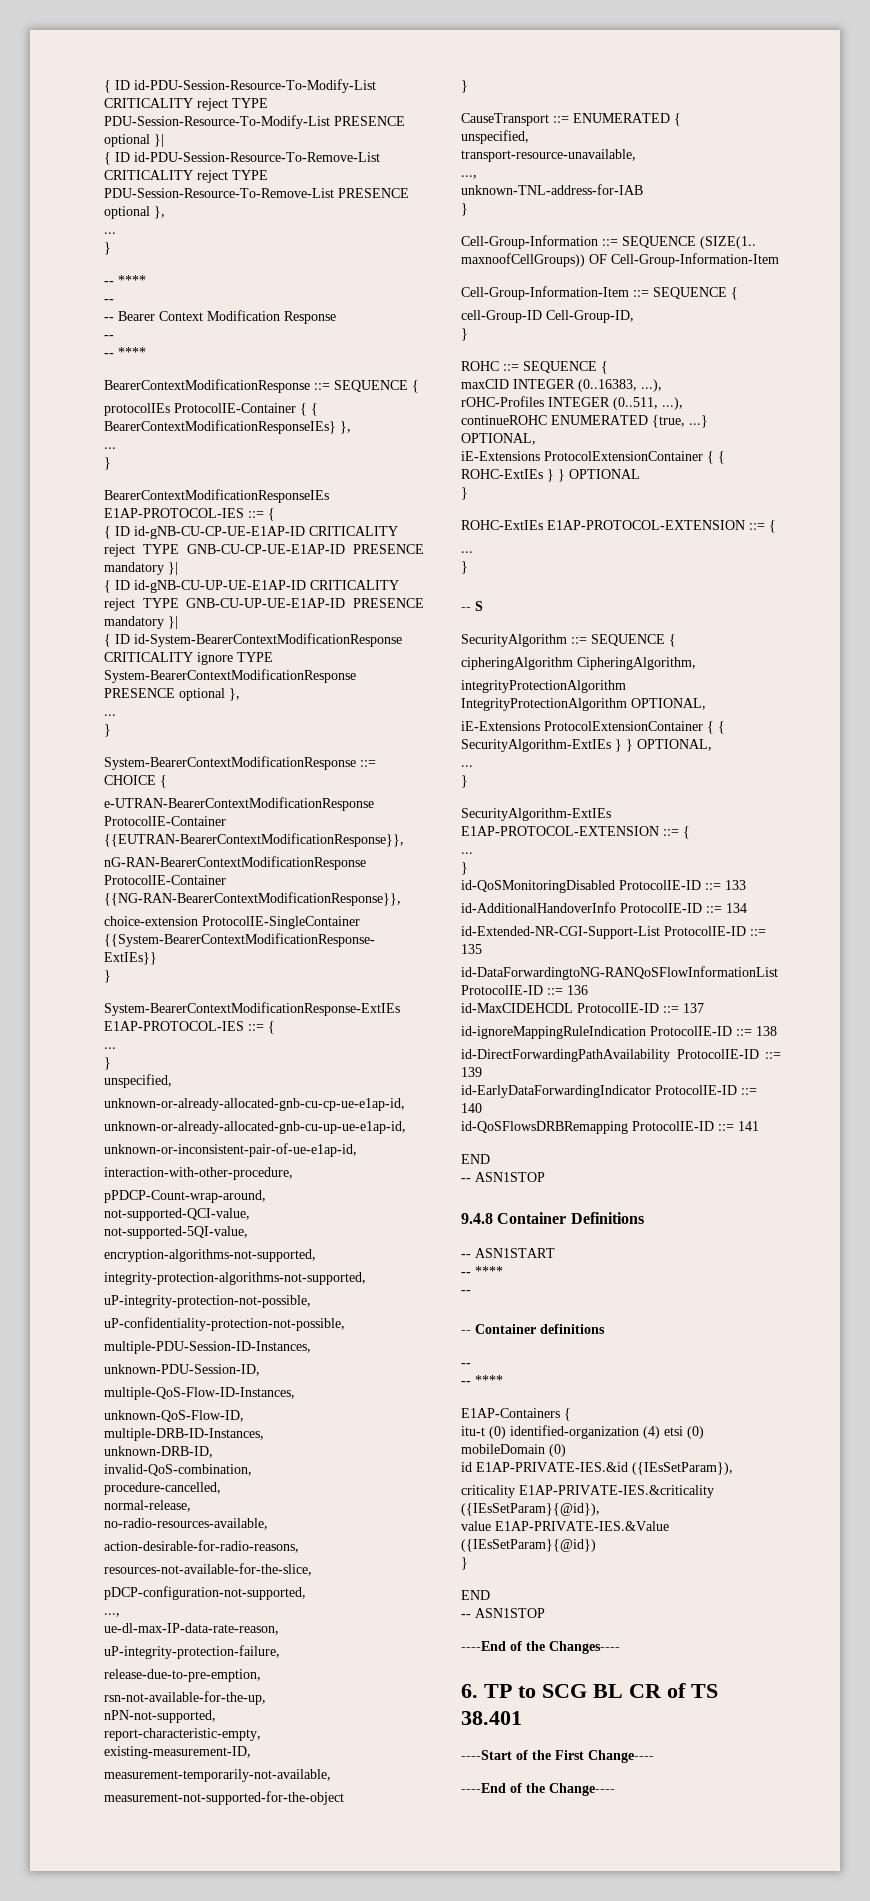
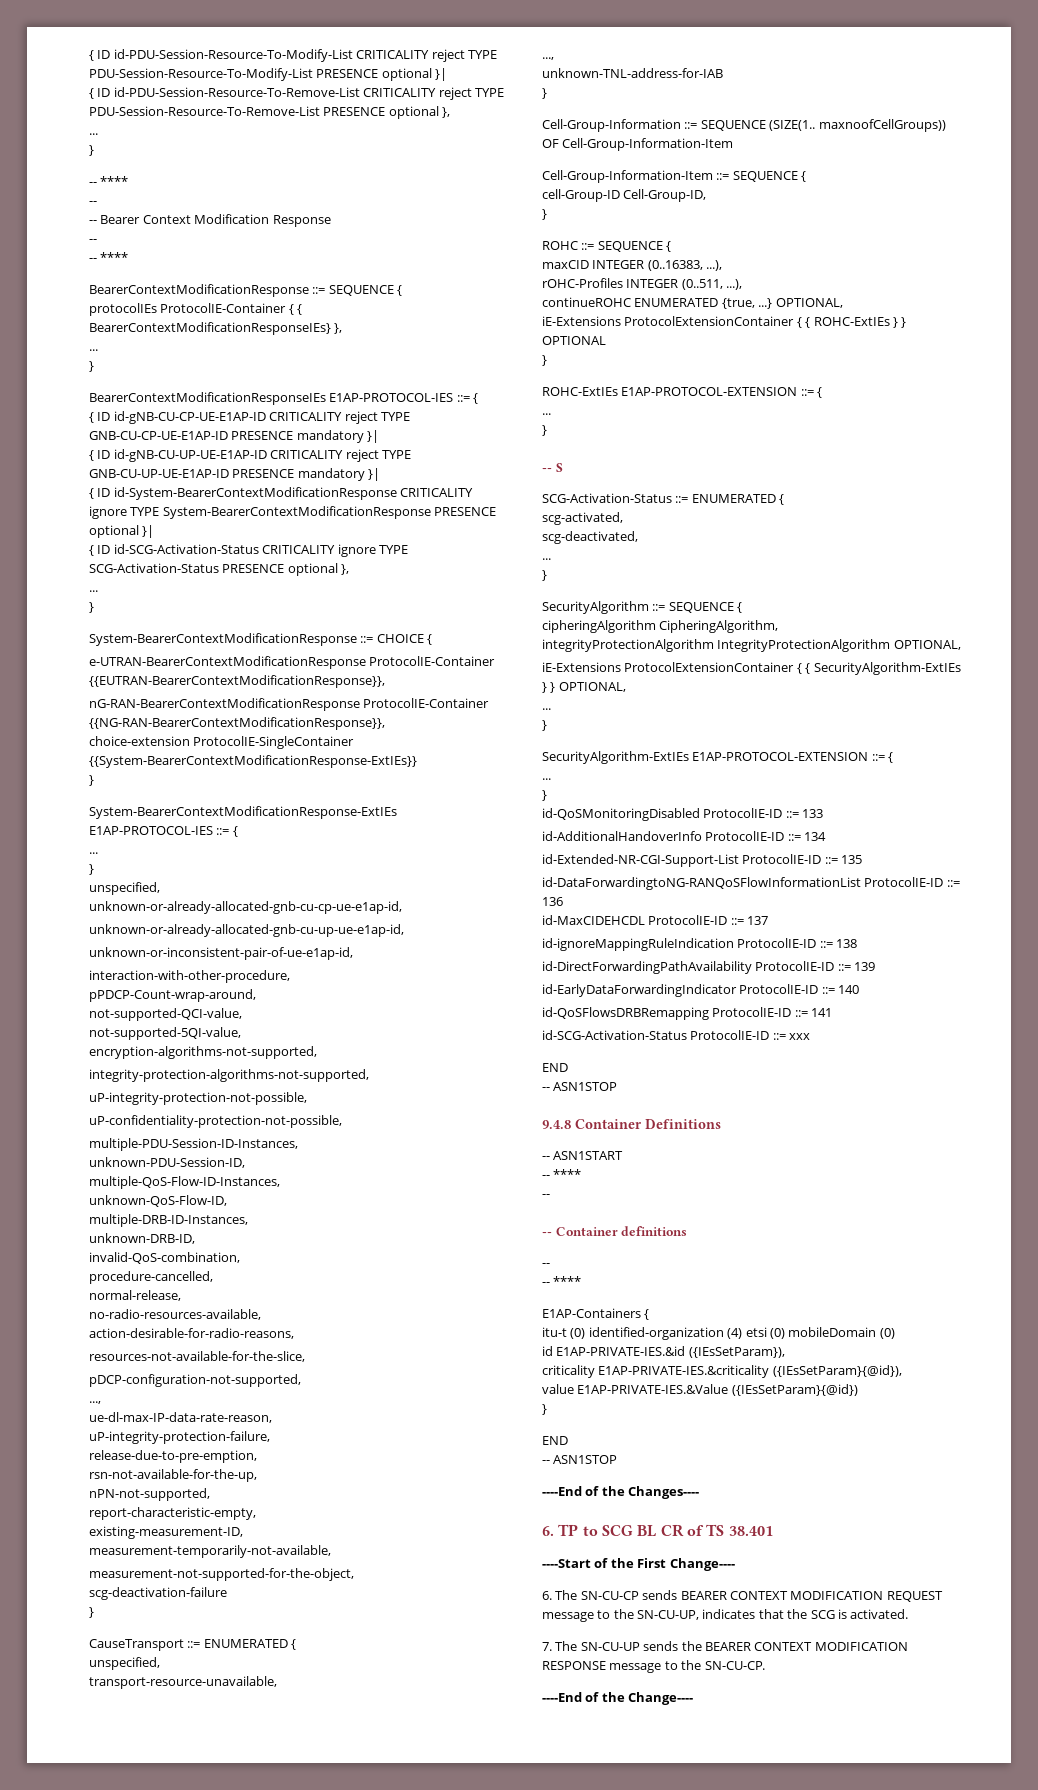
(225, 694) none -> [142,525,155,538] [89,544,408,557] [89,563,338,576] }| // { ID id-SCG-Activation-Status CRITICALITY ignore TYPE SCG-Activation-Status PRESENCE optional
[104,1791,344,1805] measurement-not-supported-for-the-object -> [89,1568,354,1581] [89,1587,227,1600] measurement-not-supported-for-the-object, // scg-deactivation-failure
(483, 606) none -> [542,493,785,505] [542,512,623,525] [542,531,638,544] [542,558,551,560] [542,570,547,581] // SCG-Activation-Status ::= ENUMERATED { // scg-activated, // scg-deactivated, // ... // }
(759, 1126) none -> [542,1030,811,1040] // id-SCG-Activation-Status ProtocolIE-ID ::= xxx
(654, 1756) none -> [542,1590,943,1602] [542,1609,909,1622] [542,1641,908,1651] [542,1660,766,1673] // 6. The SN-CU-CP sends BEARER CONTEXT MODIFICATION REQUEST message to the SN-CU-UP, indicates that the SCG is activated. // 7. The SN-CU-UP sends the BEARER CONTEXT MODIFICATION RESPONSE message to the SN-CU-CP.

